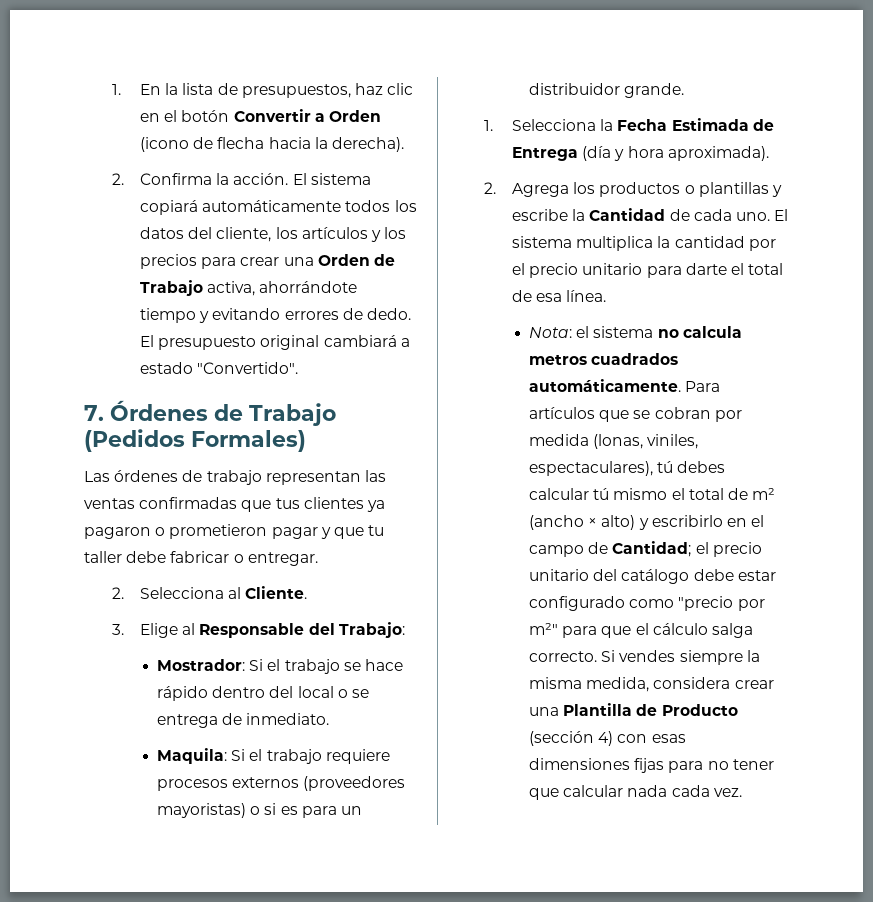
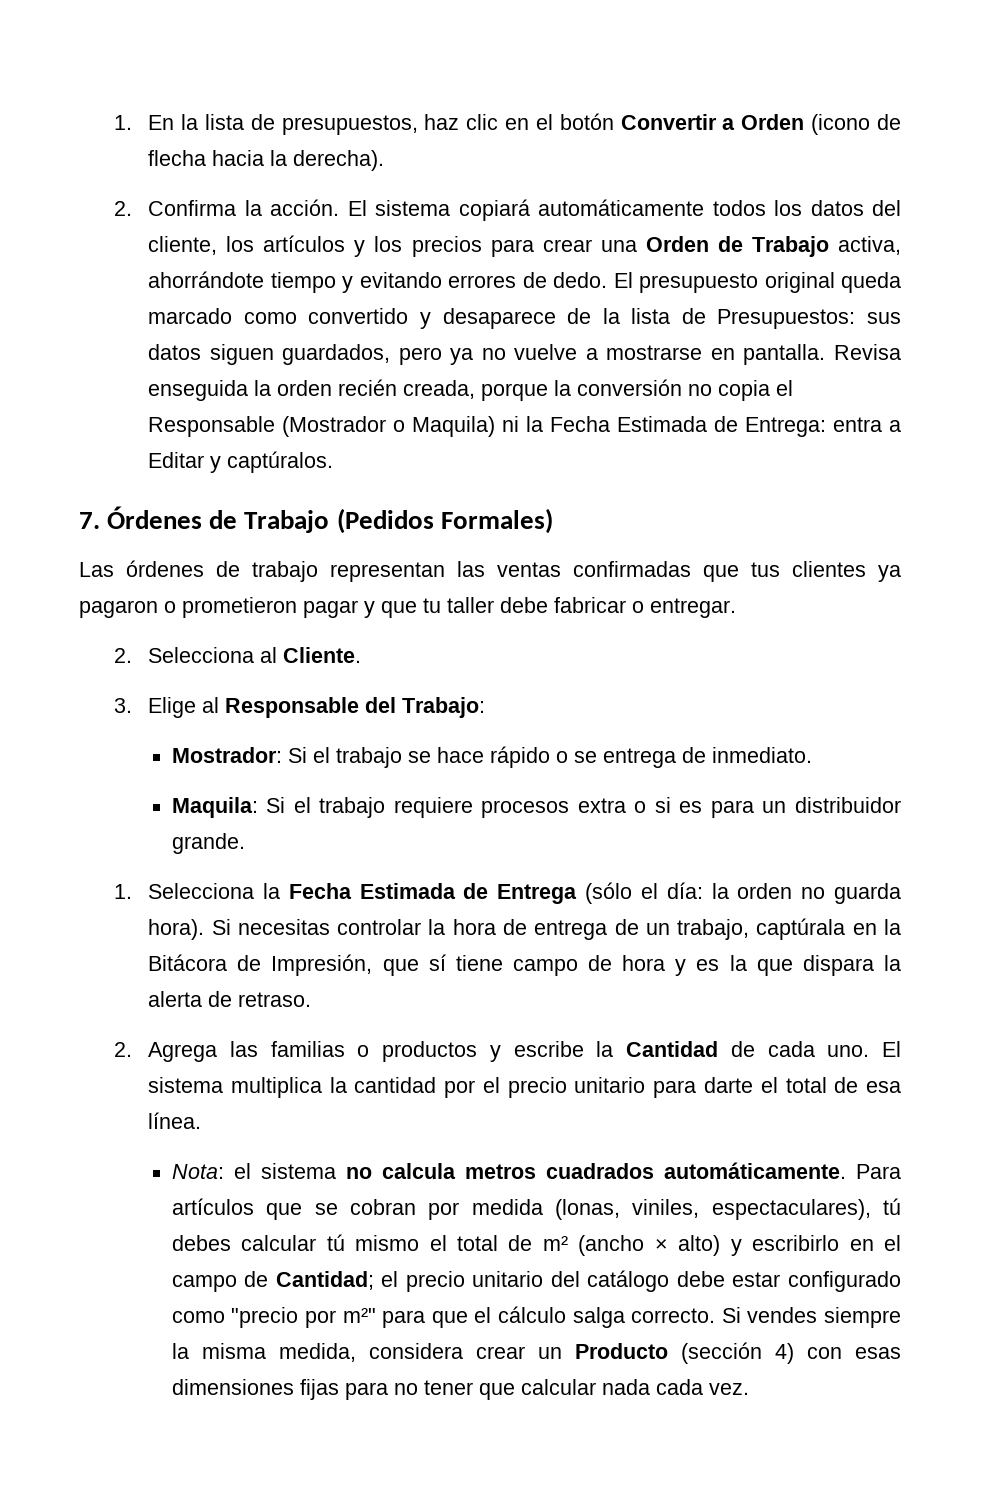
[323,335,410,347] [140,362,299,374] cambiará a estado "Convertido". -> [841,272,901,293] [148,308,901,329] [148,344,901,365] [148,379,794,401] [148,416,902,437] [148,451,334,473] queda marcado como convertido y desaparece de la lista de Presupuestos: sus datos siguen guardados, pero ya no vuelve a mostrarse en pantalla. Revisa enseguida la orden recién creada, porque la conversión no copia el Responsable (Mostrador o Maquila) ni la Fecha Estimada de Entrega: entra a Editar y captúralos.
[212,686,334,698] dentro del local -> (550, 757) none
[232,776,406,791] [157,803,247,818] externos (proveedores mayoristas) -> [577,798,626,813] extra
[582,146,769,161] [484,182,769,197] (día y hora aproximada). // 2. Agrega los productos o plantillas -> [585,882,901,904] [148,918,901,940] [148,954,901,976] [148,991,312,1007] [113,1041,478,1062] (sólo el día: la orden no guarda hora). Si necesitas controlar la hora de entrega de un trabajo, captúrala en la Bitácora de Impresión, que sí tiene campo de hora y es la que dispara la alerta de retraso. // 2. Agrega las familias o productos
[529,703,658,716] una Plantilla de -> [537,1347,562,1359] un

